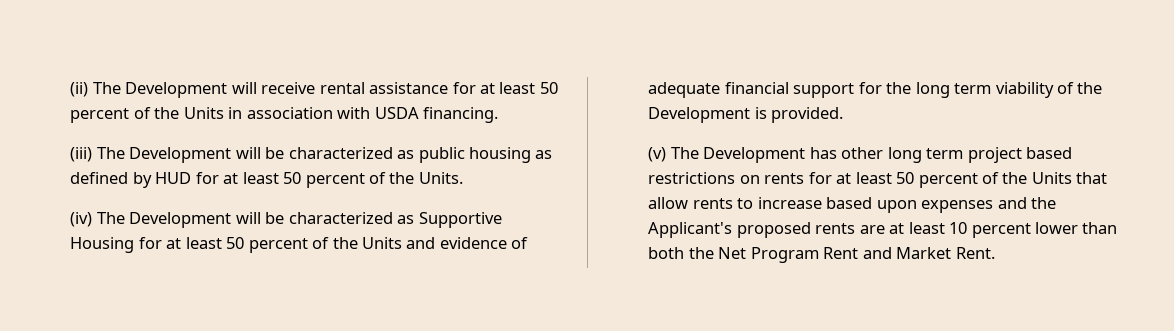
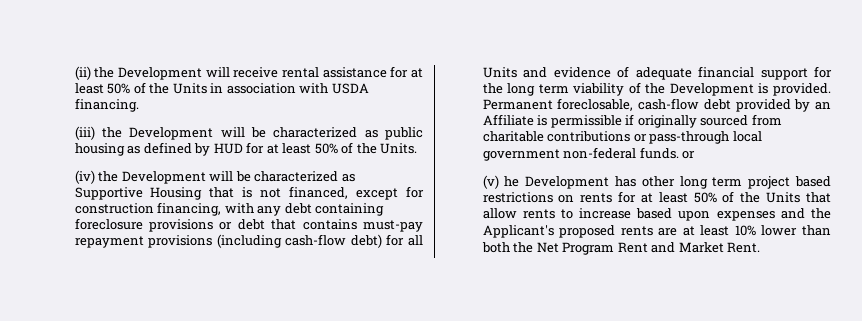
[92,82,121,94] The -> [94,67,115,78] the
[539,82,558,94] [70,108,130,123] 50 percent -> [107,83,131,94] 50%
[96,147,125,159] The -> [101,127,122,138] the
[283,172,365,188] 50 percent -> [314,143,338,154] 50%
[96,212,125,224] The -> [98,171,119,182] the
[138,237,358,253] for at least 50 percent of the -> [209,186,424,200] [74,202,385,216] [74,218,424,232] [74,234,423,248] that is not financed, except for construction financing, with any debt containing foreclosure provisions or debt that contains must-pay repayment provisions (including cash-flow debt) for all
(844, 115) none -> [482,98,831,112] [482,114,782,128] [482,131,762,144] [482,147,696,161] Permanent foreclosable, cash-flow debt provided by an Affiliate is permissible if originally sourced from charitable contributions or pass-through local government non-federal funds. or
[670,147,699,159] The -> [504,176,520,187] he
[896,172,978,188] 50 percent -> [693,192,717,203] 50%
[949,222,1031,238] 10 percent -> [734,225,756,236] 10%

